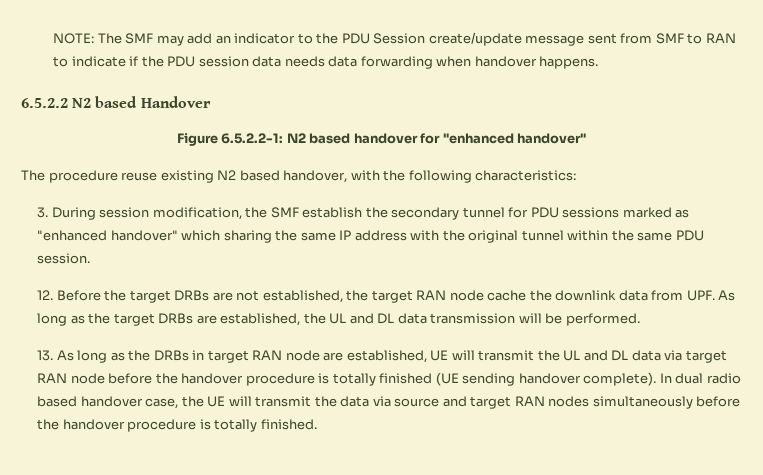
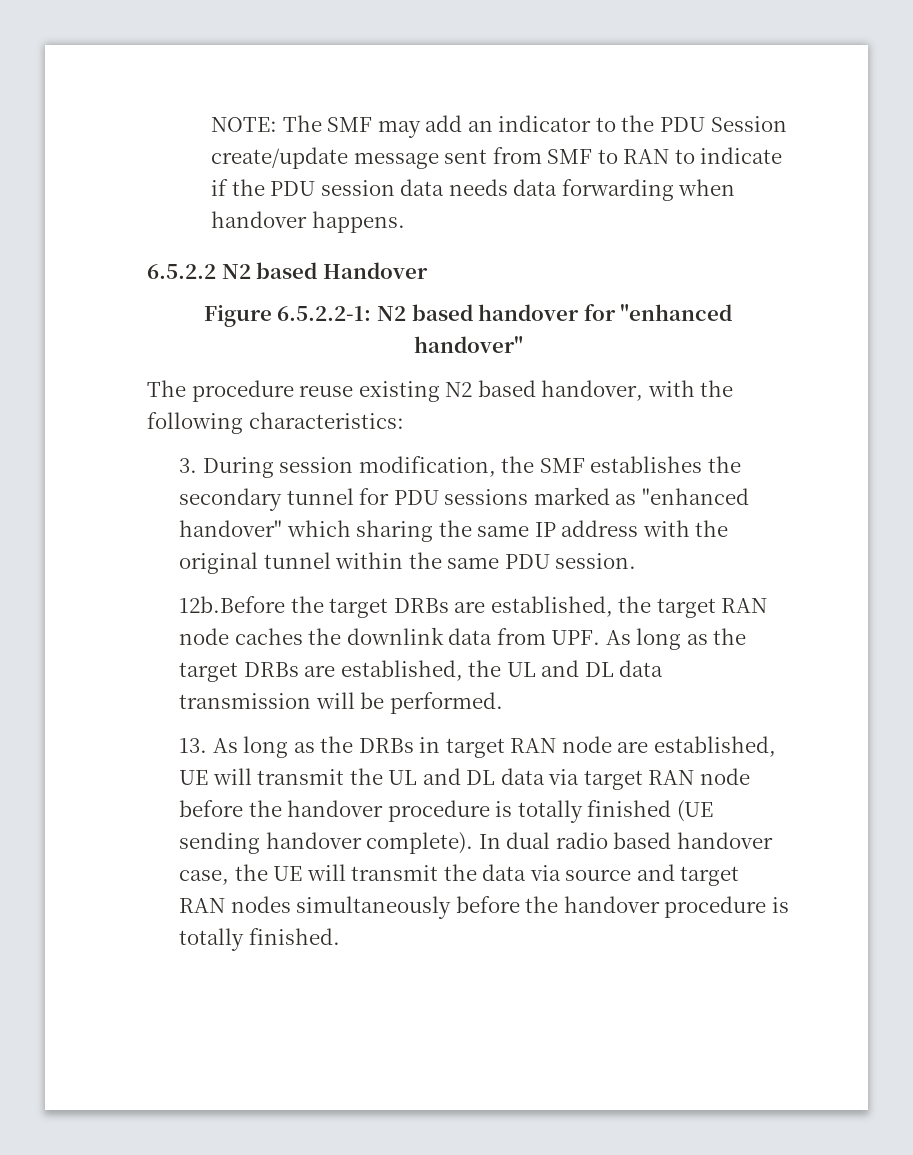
[302,207,363,218] establish -> [590,456,703,473] establishes
[37,290,260,303] 12. Before the target DRBs are not -> [179,596,486,618] 12b.Before the target DRBs are
[487,290,527,301] cache -> [234,628,303,645] caches

